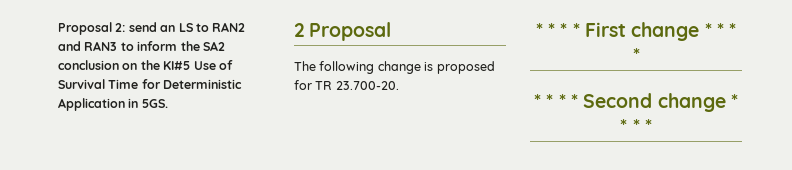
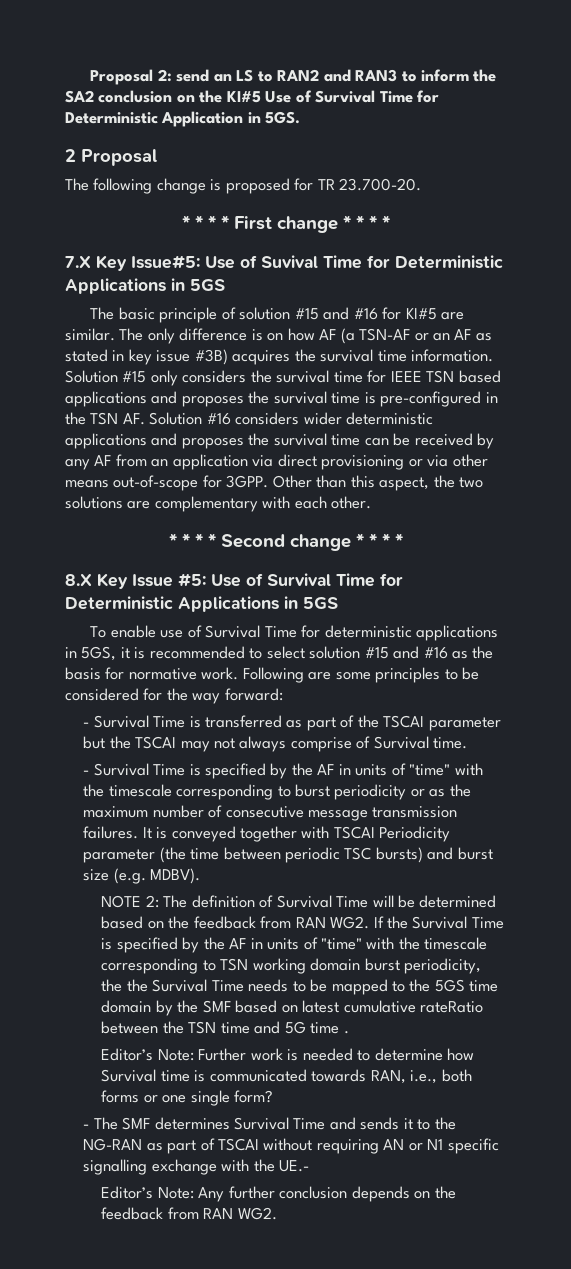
(640, 55) none -> [65,255,503,271] [65,278,225,294] [90,307,465,323] [65,328,492,344] [65,349,494,365] [65,370,501,386] [65,391,498,407] [65,412,434,425] [65,433,495,449] [65,454,488,470] [65,475,484,491] [65,496,372,512] // 7.X Key Issue#5: Use of Suvival Time for Deterministic Applications in 5GS // The basic principle of solution #15 and #16 for KI#5 are similar. The only difference is on how AF (a TSN-AF or an AF as stated in key issue #3B) acquires the survival time information. Solution #15 only considers the survival time for IEEE TSN based applications and proposes the survival time is pre-configured in the TSN AF. Solution #16 considers wider deterministic applications and proposes the survival time can be received by any AF from an application via direct provisioning or via other means out-of-scope for 3GPP. Other than this aspect, the two solutions are complementary with each other.
(652, 126) none -> [65,573,403,589] [65,596,338,612] [90,625,499,641] [65,646,494,661] [65,667,480,683] [65,688,283,704] [83,715,501,731] [83,736,468,752] [83,763,483,779] [83,784,471,800] [83,805,458,821] [83,826,451,842] [83,847,493,863] [83,868,201,884] [101,895,497,908] [101,916,504,929] [101,937,488,953] [101,958,482,974] [101,979,499,995] [101,1000,483,1016] [101,1021,349,1034] [101,1048,474,1061] [101,1069,472,1084] [101,1090,274,1106] [83,1117,456,1130] [83,1138,499,1154] [83,1159,309,1175] [101,1186,456,1202] [101,1207,277,1220] // 8.X Key Issue #5: Use of Survival Time for Deterministic Applications in 5GS // To enable use of Survival Time for deterministic applications in 5GS, it is recommended to select solution #15 and #16 as the basis for normative work. Following are some principles to be considered for the way forward: // - Survival Time is transferred as part of the TSCAI parameter but the TSCAI may not always comprise of Survival time. // - Survival Time is specified by the AF in units of "time" with the timescale corresponding to burst periodicity or as the maximum number of consecutive message transmission failures. It is conveyed together with TSCAI Periodicity parameter (the time between periodic TSC bursts) and burst size (e.g. MDBV). // NOTE 2: The definition of Survival Time will be determined based on the feedback from RAN WG2. If the Survival Time is specified by the AF in units of "time" with the timescale corresponding to TSN working domain burst periodicity, the the Survival Time needs to be mapped to the 5GS time domain by the SMF based on latest cumulative rateRatio between the TSN time and 5G time . // Editor’s Note: Further work is needed to determine how Survival time is communicated towards RAN, i.e., both forms or one single form? // - The SMF determines Survival Time and sends it to the NG-RAN as part of TSCAI without requiring AN or N1 specific signalling exchange with the UE.- // Editor’s Note: Any further conclusion depends on the feedback from RAN WG2.

